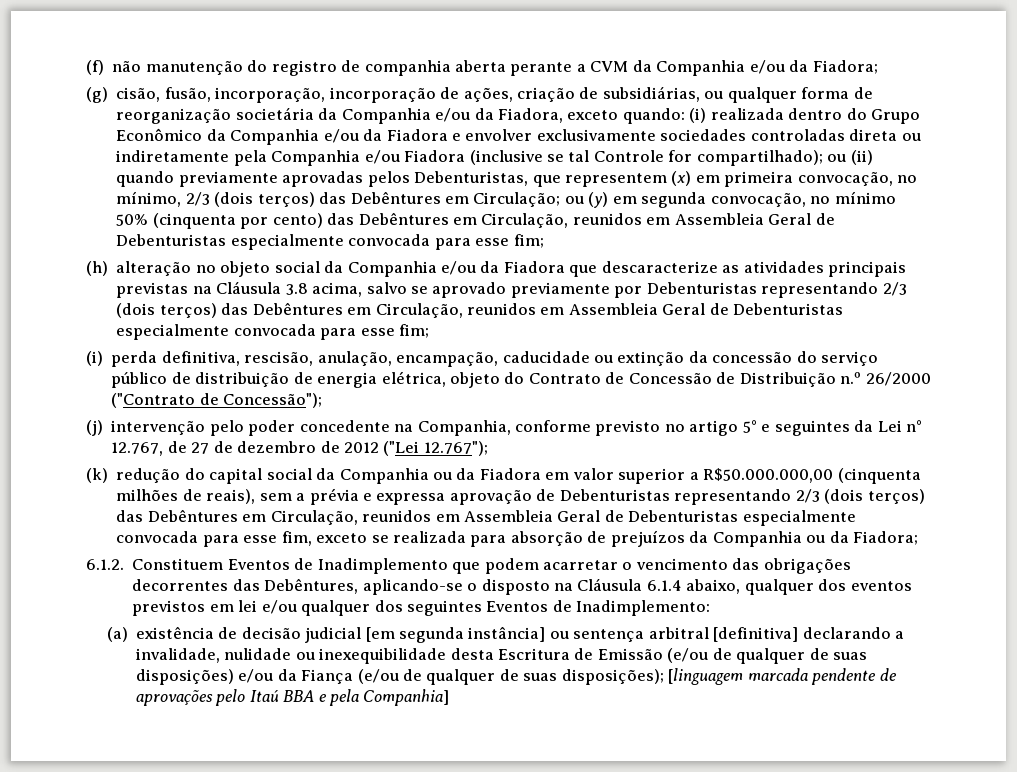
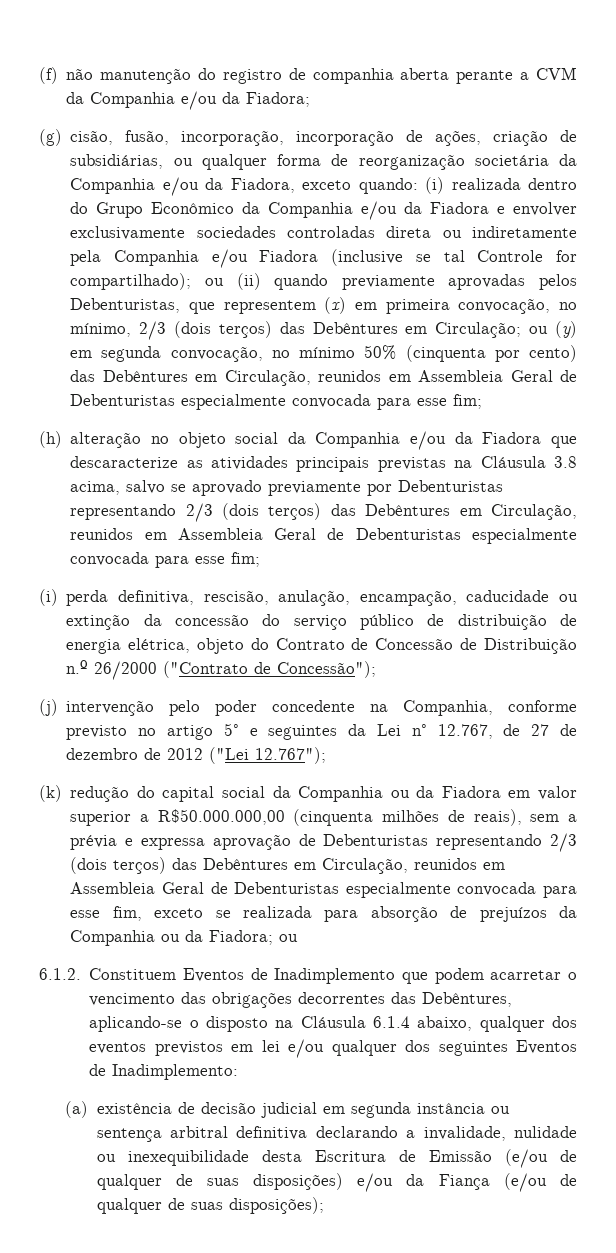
(919, 538) none -> [279,934,299,942] ou
[365,626,546,643] [em segunda instância] -> [322,1102,485,1118] em segunda instância
[713,627,799,642] [definitiva] -> [236,1126,308,1140] definitiva
[668,668,897,685] [135,689,450,706] [linguagem marcada pendente de aprovações pelo Itaú BBA e pela Companhia] -> (324, 1205) none

